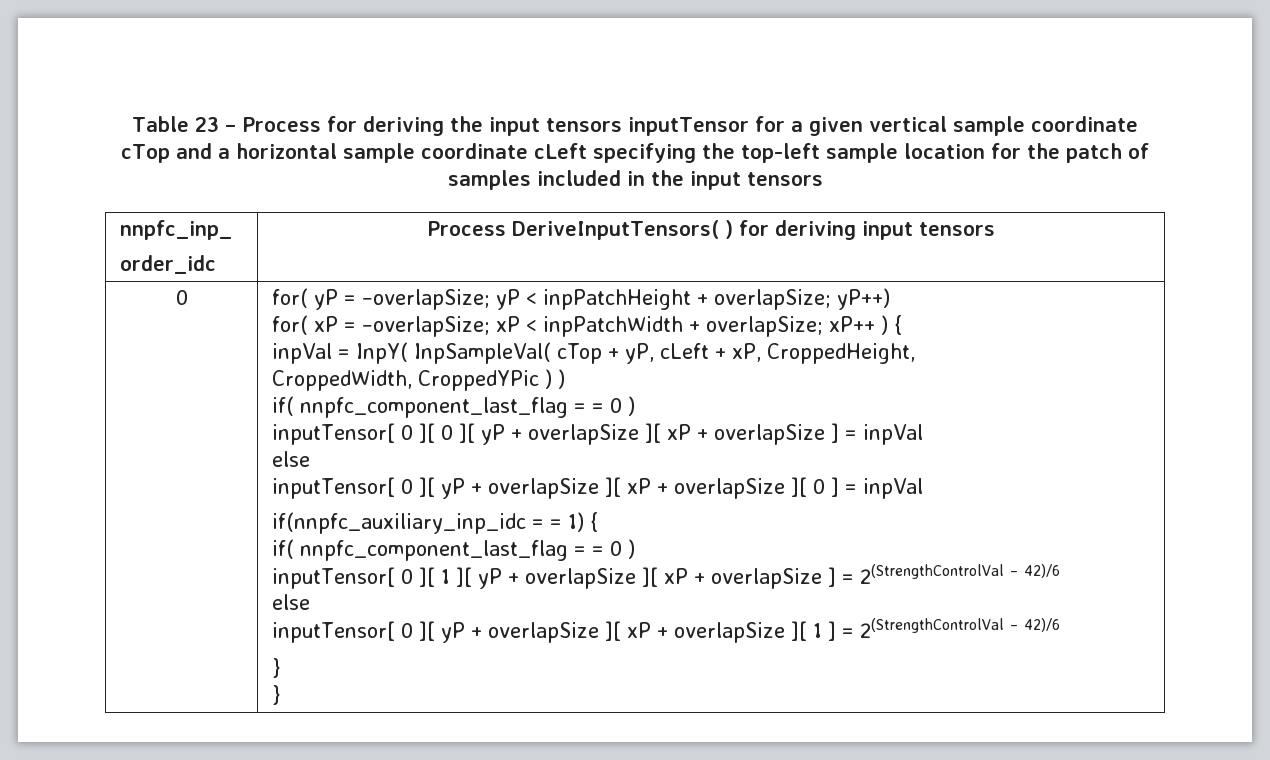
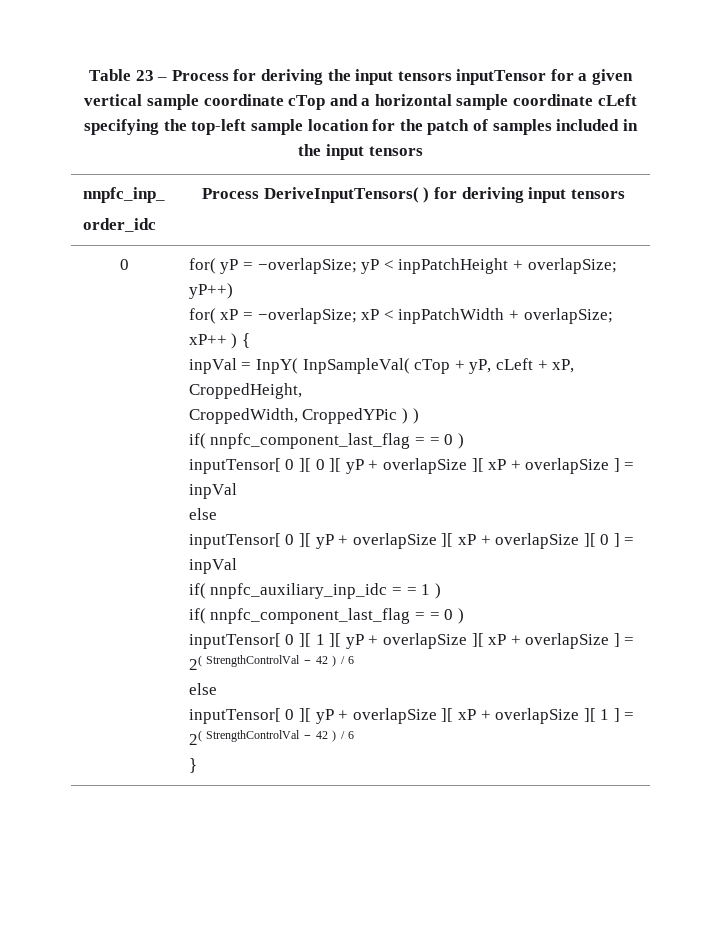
[271,512,598,534] if(nnpfc_auxiliary_inp_idc = = 1) { -> [188,583,441,599] if( nnpfc_auxiliary_inp_idc = = 1 )
[859,564,1060,584] 2(StrengthControlVal – 42)/6 -> [188,655,355,670] 2( StrengthControlVal − 42 ) / 6
[859,618,1060,638] [271,658,281,678] [271,685,281,705] 2(StrengthControlVal – 42)/6 // } // } -> [188,730,355,745] [188,758,197,773] 2( StrengthControlVal − 42 ) / 6 // }

